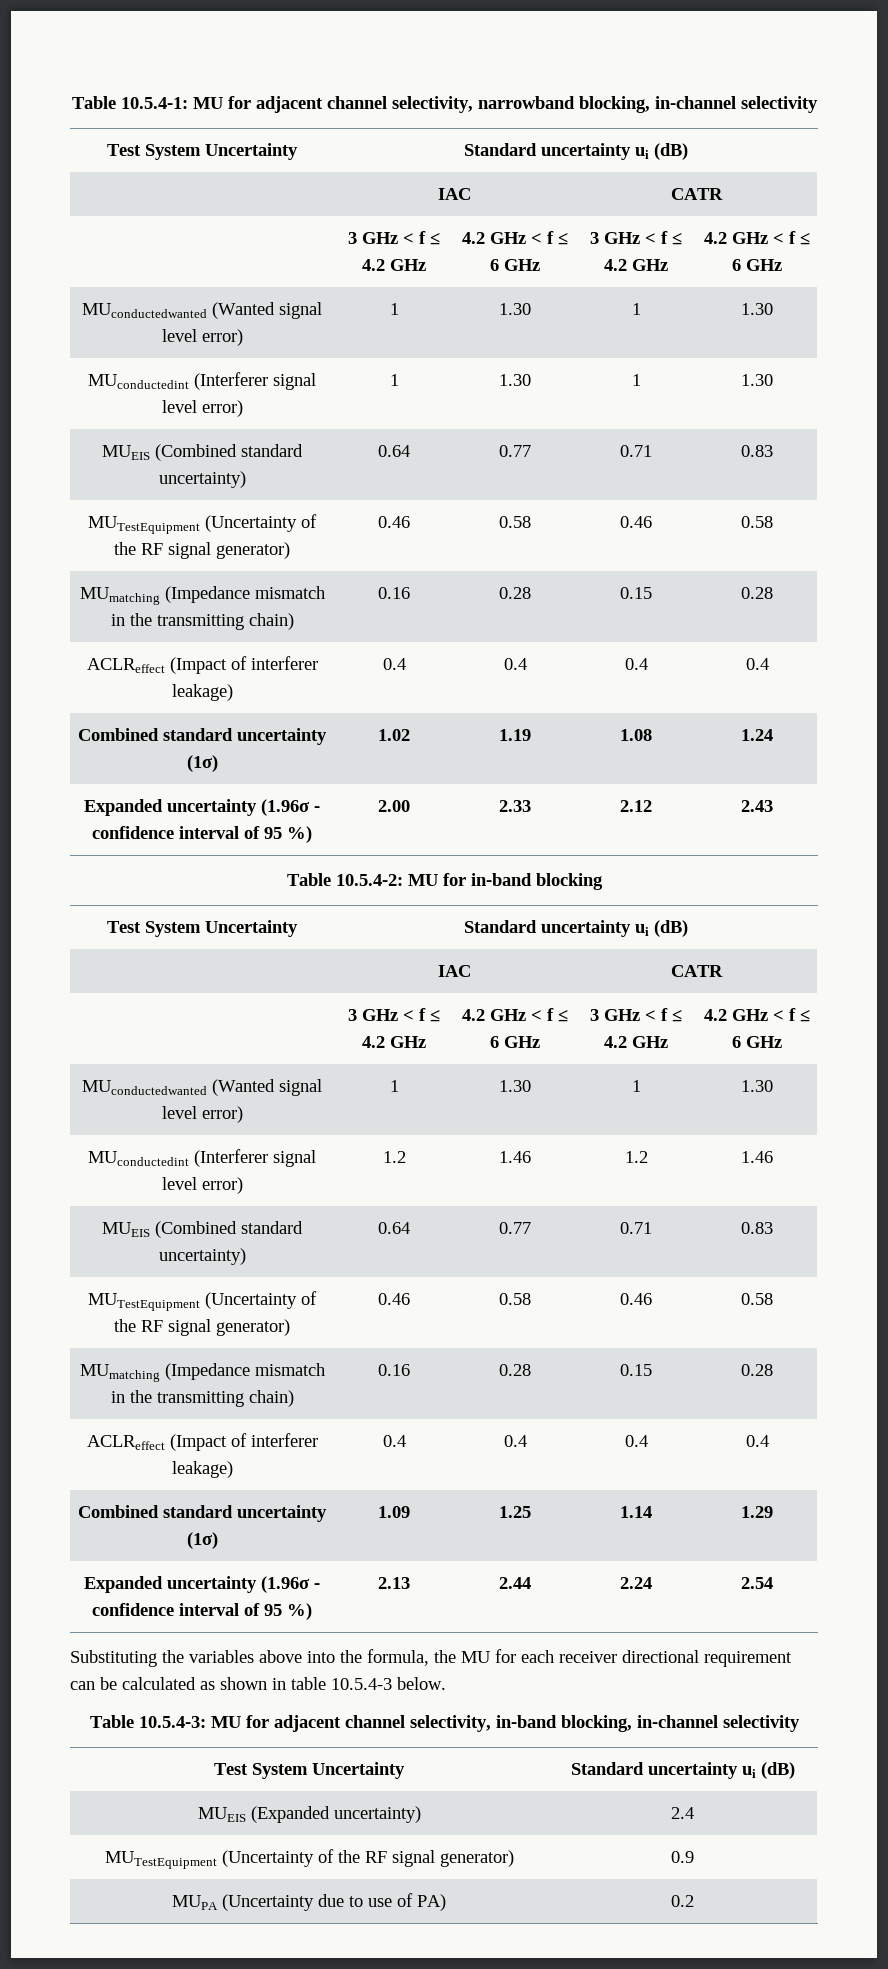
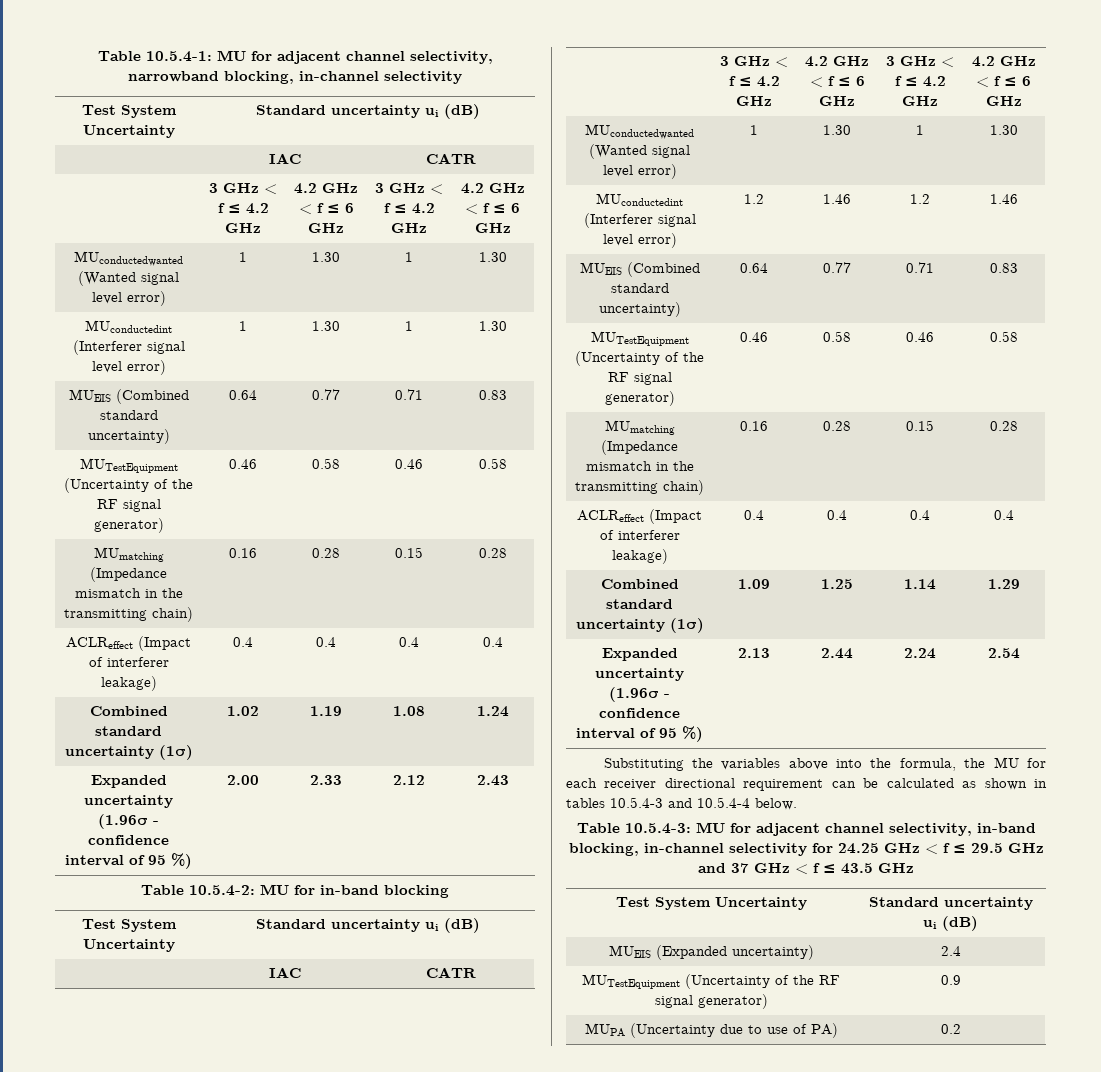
[291,1677,392,1690] table 10.5.4-3 -> [566,797,750,808] tables 10.5.4-3 and 10.5.4-4
(800, 1723) none -> [811,843,1044,855] [698,863,914,875] for 24.25 GHz < f ≤ 29.5 GHz and 37 GHz < f ≤ 43.5 GHz

